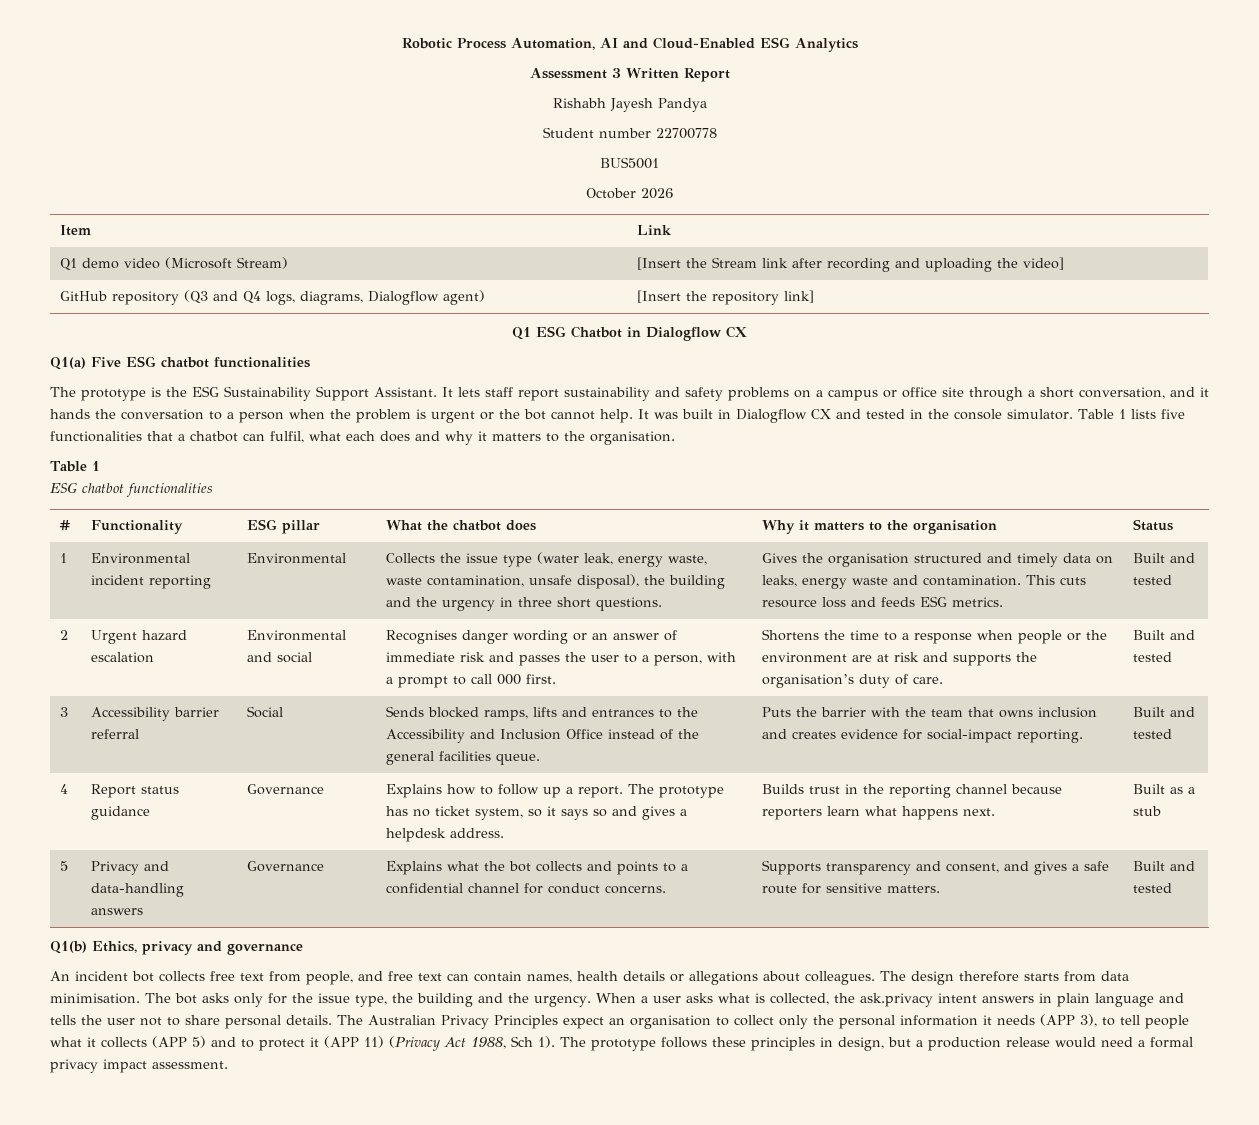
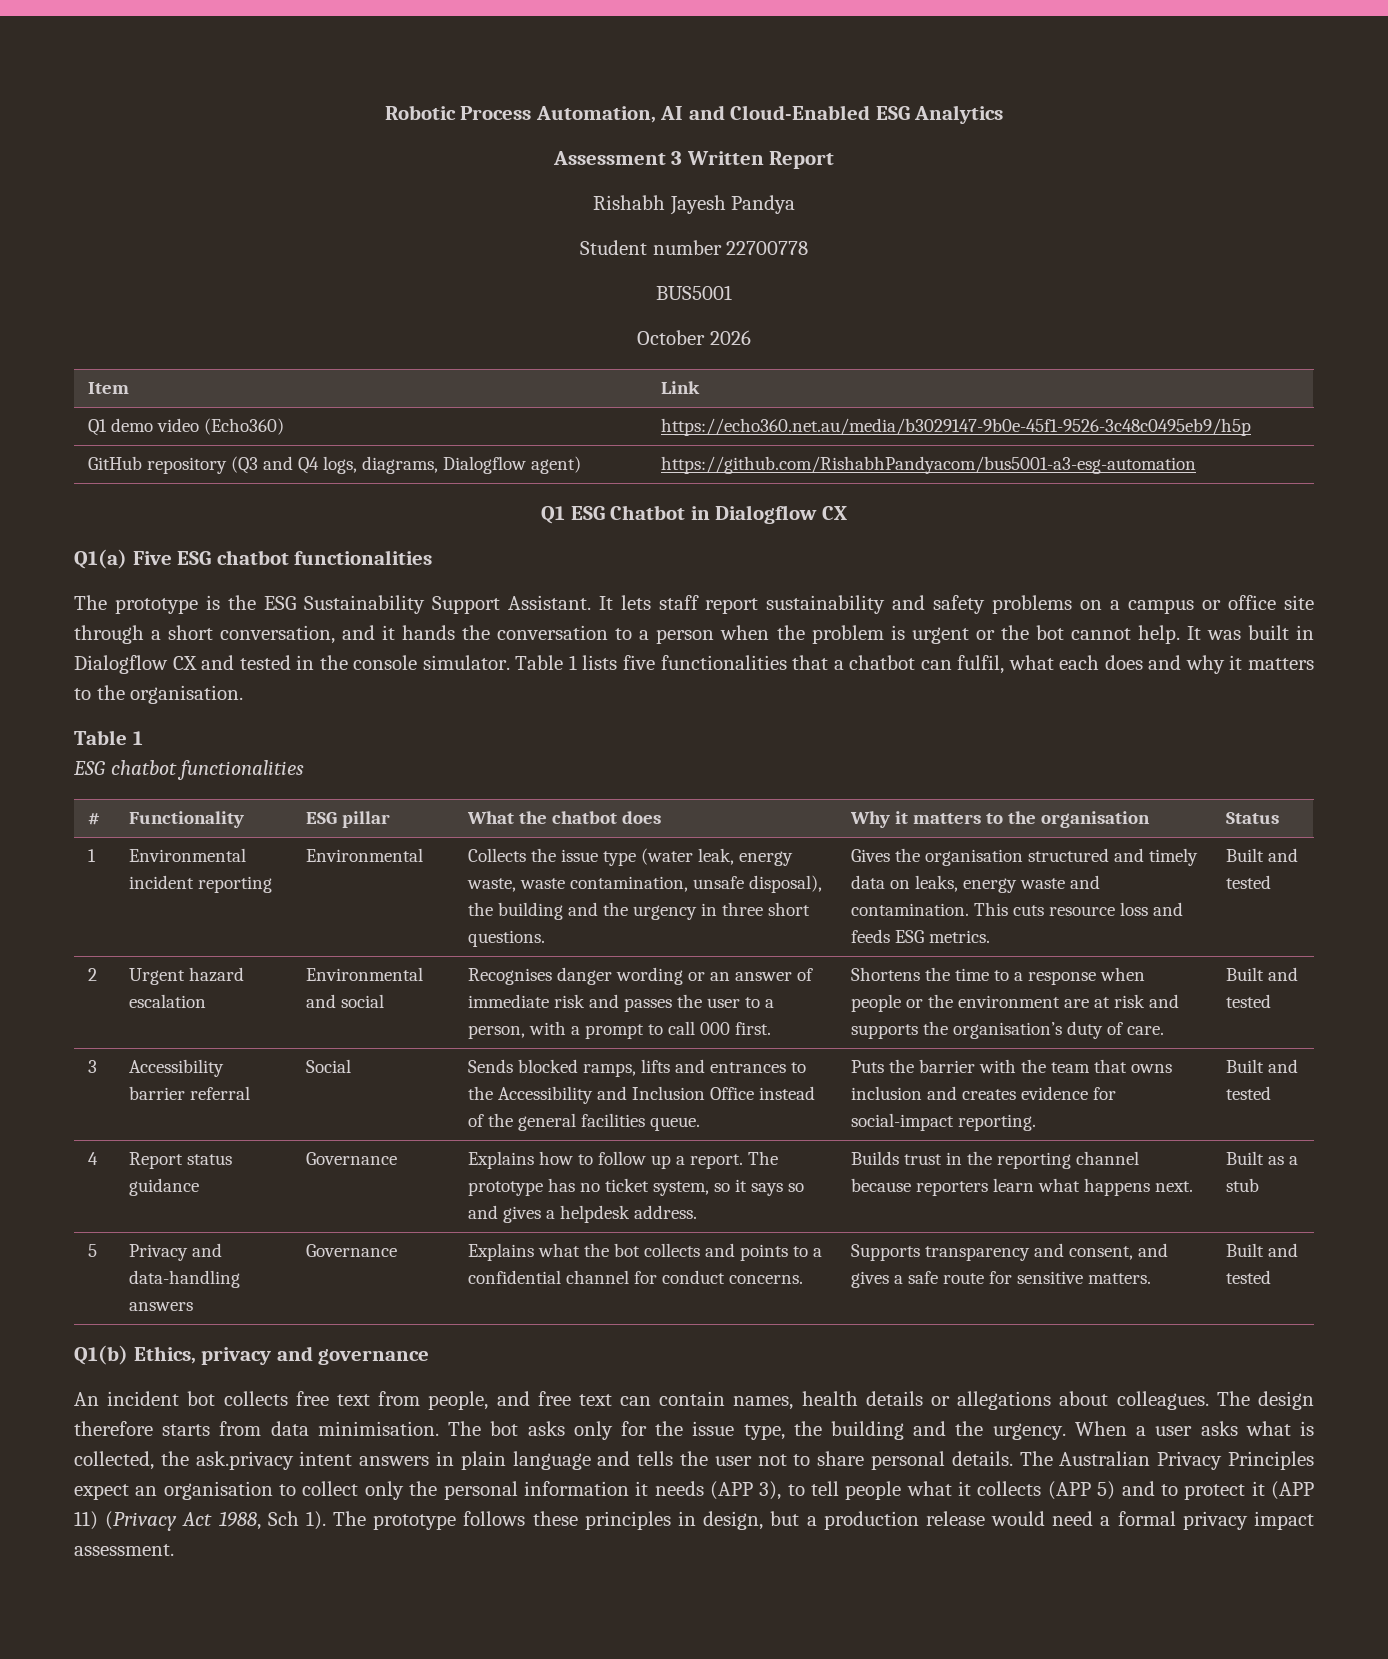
[165,257,289,269] [637,257,1065,272] (Microsoft Stream) | [Insert the Stream link after recording and uploading the video] -> [204,418,285,435] [661,418,1252,436] (Echo360) | https://echo360.net.au/media/b3029147-9b0e-45f1-9526-3c48c0495eb9/h5p
[637,290,815,305] [Insert the repository link] -> [661,456,1197,474] https://github.com/RishabhPandyacom/bus5001-a3-esg-automation

